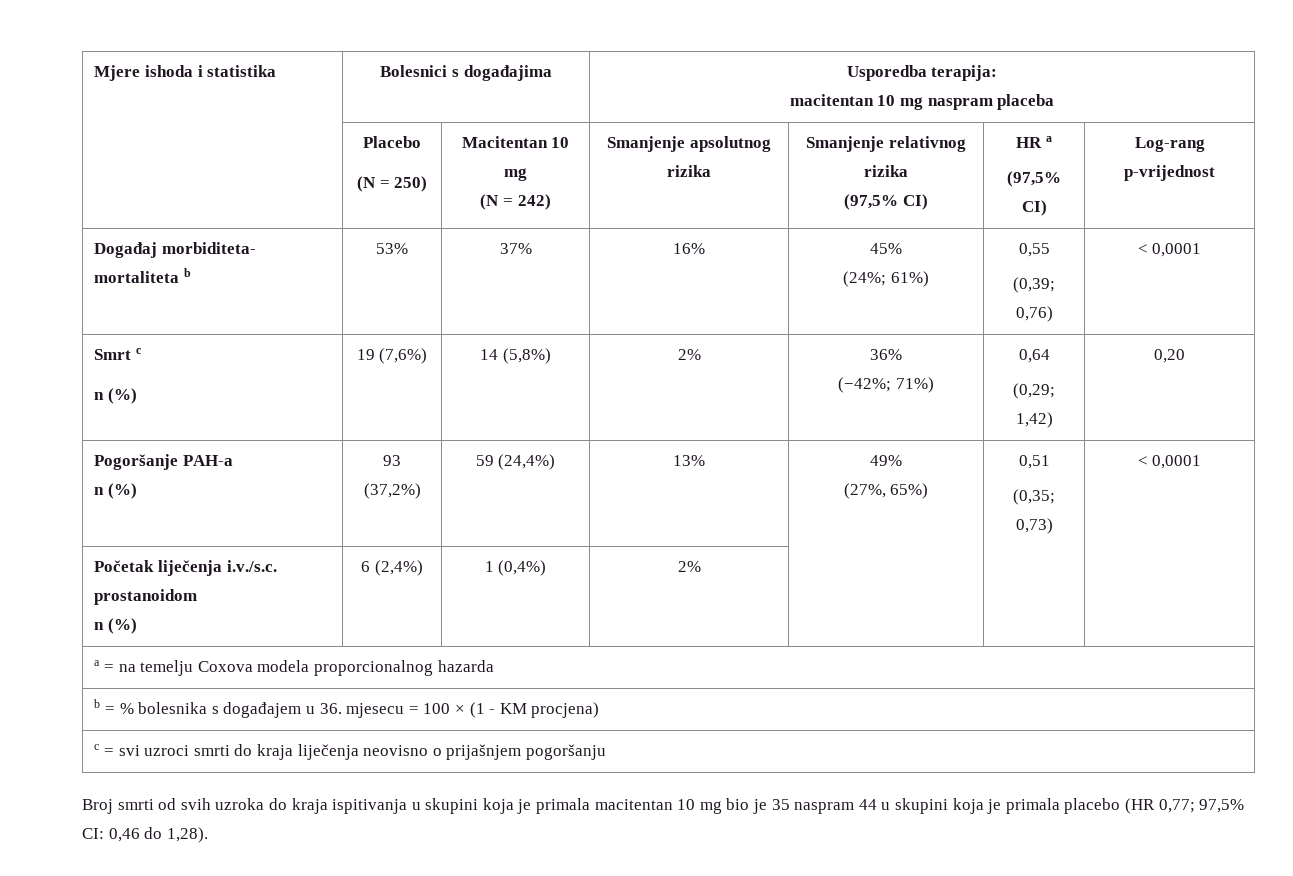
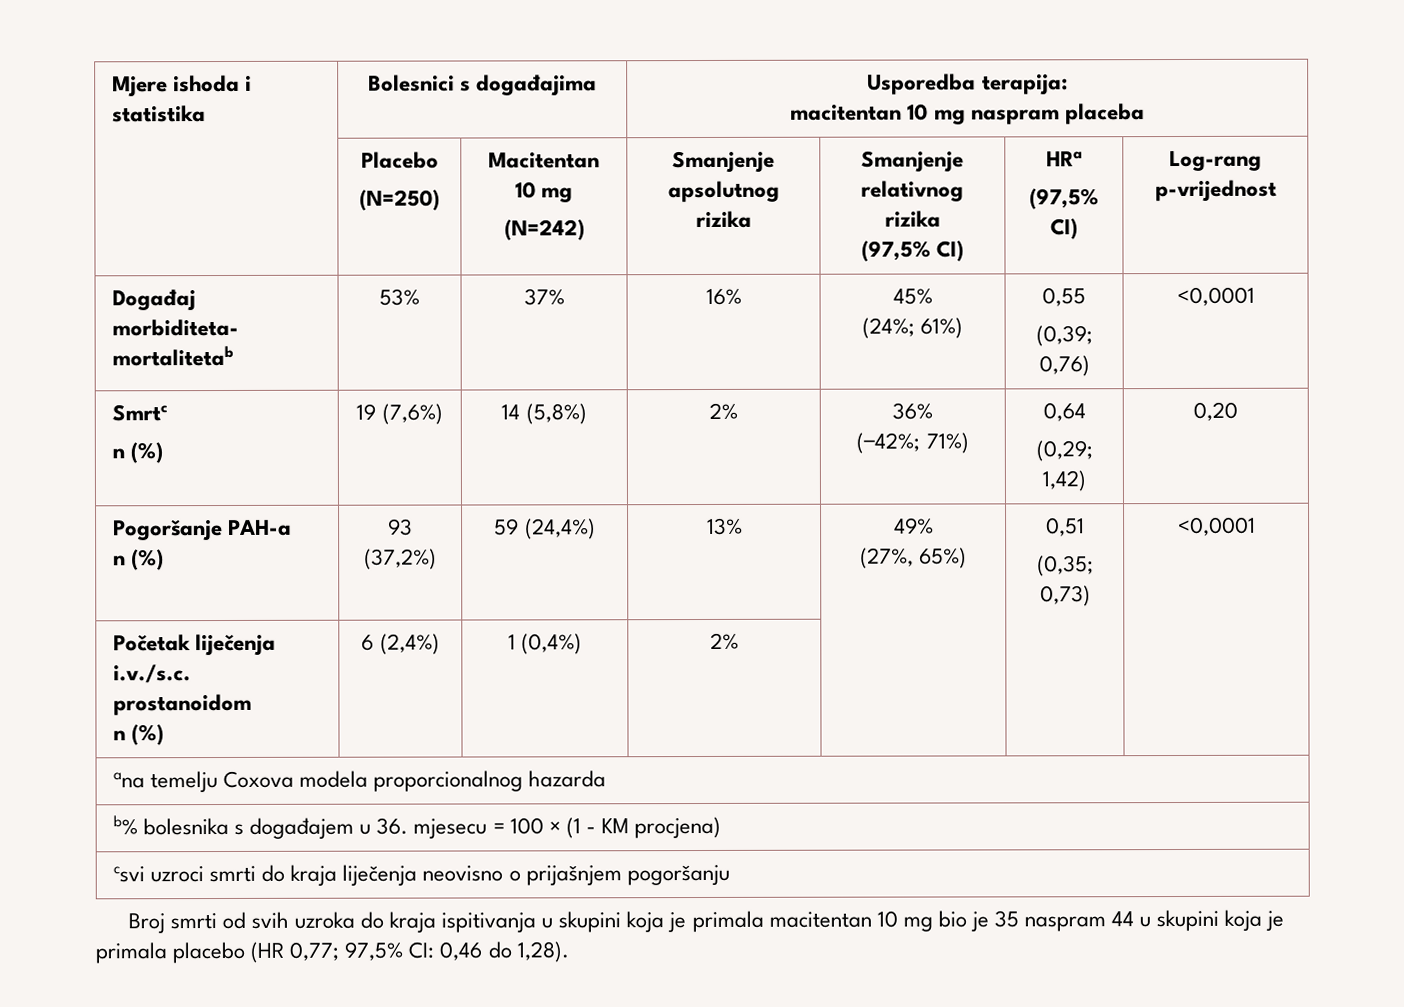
[356,176,428,192] (N = 250) -> [359,189,440,211] (N=250)
[480,194,551,210] (N = 242) -> [503,219,585,241] (N=242)
[1016,136,1052,148] HR a -> [1045,151,1083,167] HRa
[94,268,192,283] mortaliteta b -> [111,345,234,367] mortalitetab
[1137,243,1202,257] [94,348,143,360] < 0,0001 // Smrt c -> [1176,286,1255,307] [111,404,168,422] <0,0001 // Smrtc
[1137,455,1202,469] < 0,0001 -> [1177,516,1256,537] <0,0001
[94,660,136,672] a = na -> [112,772,145,789] ana
[94,699,134,714] b = % -> [112,815,138,835] b%
[94,744,140,756] c = svi -> [112,866,145,883] csvi

